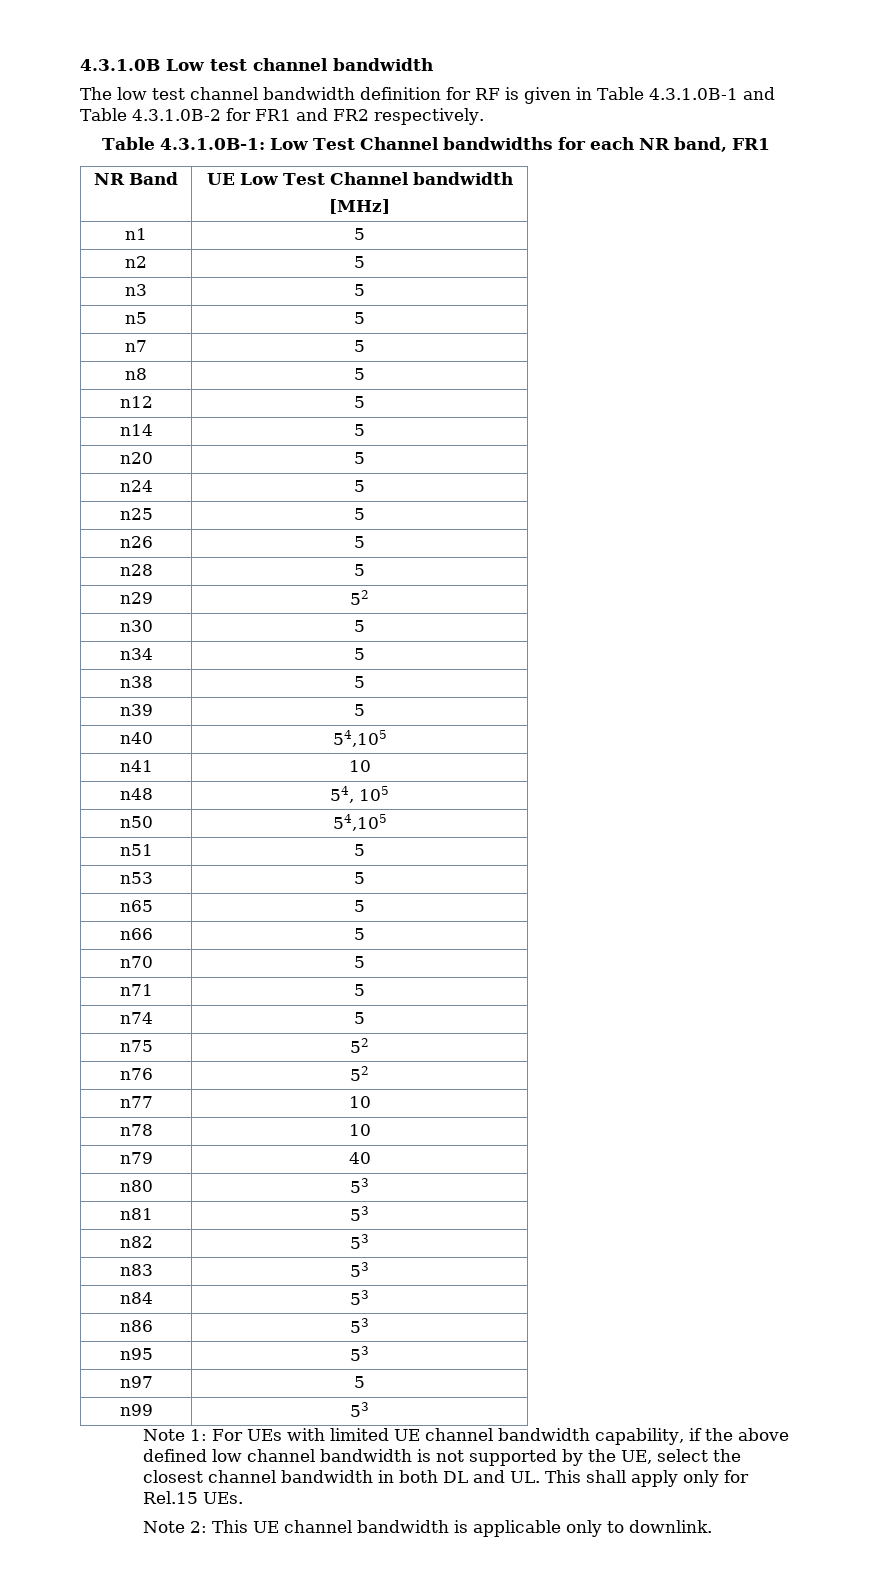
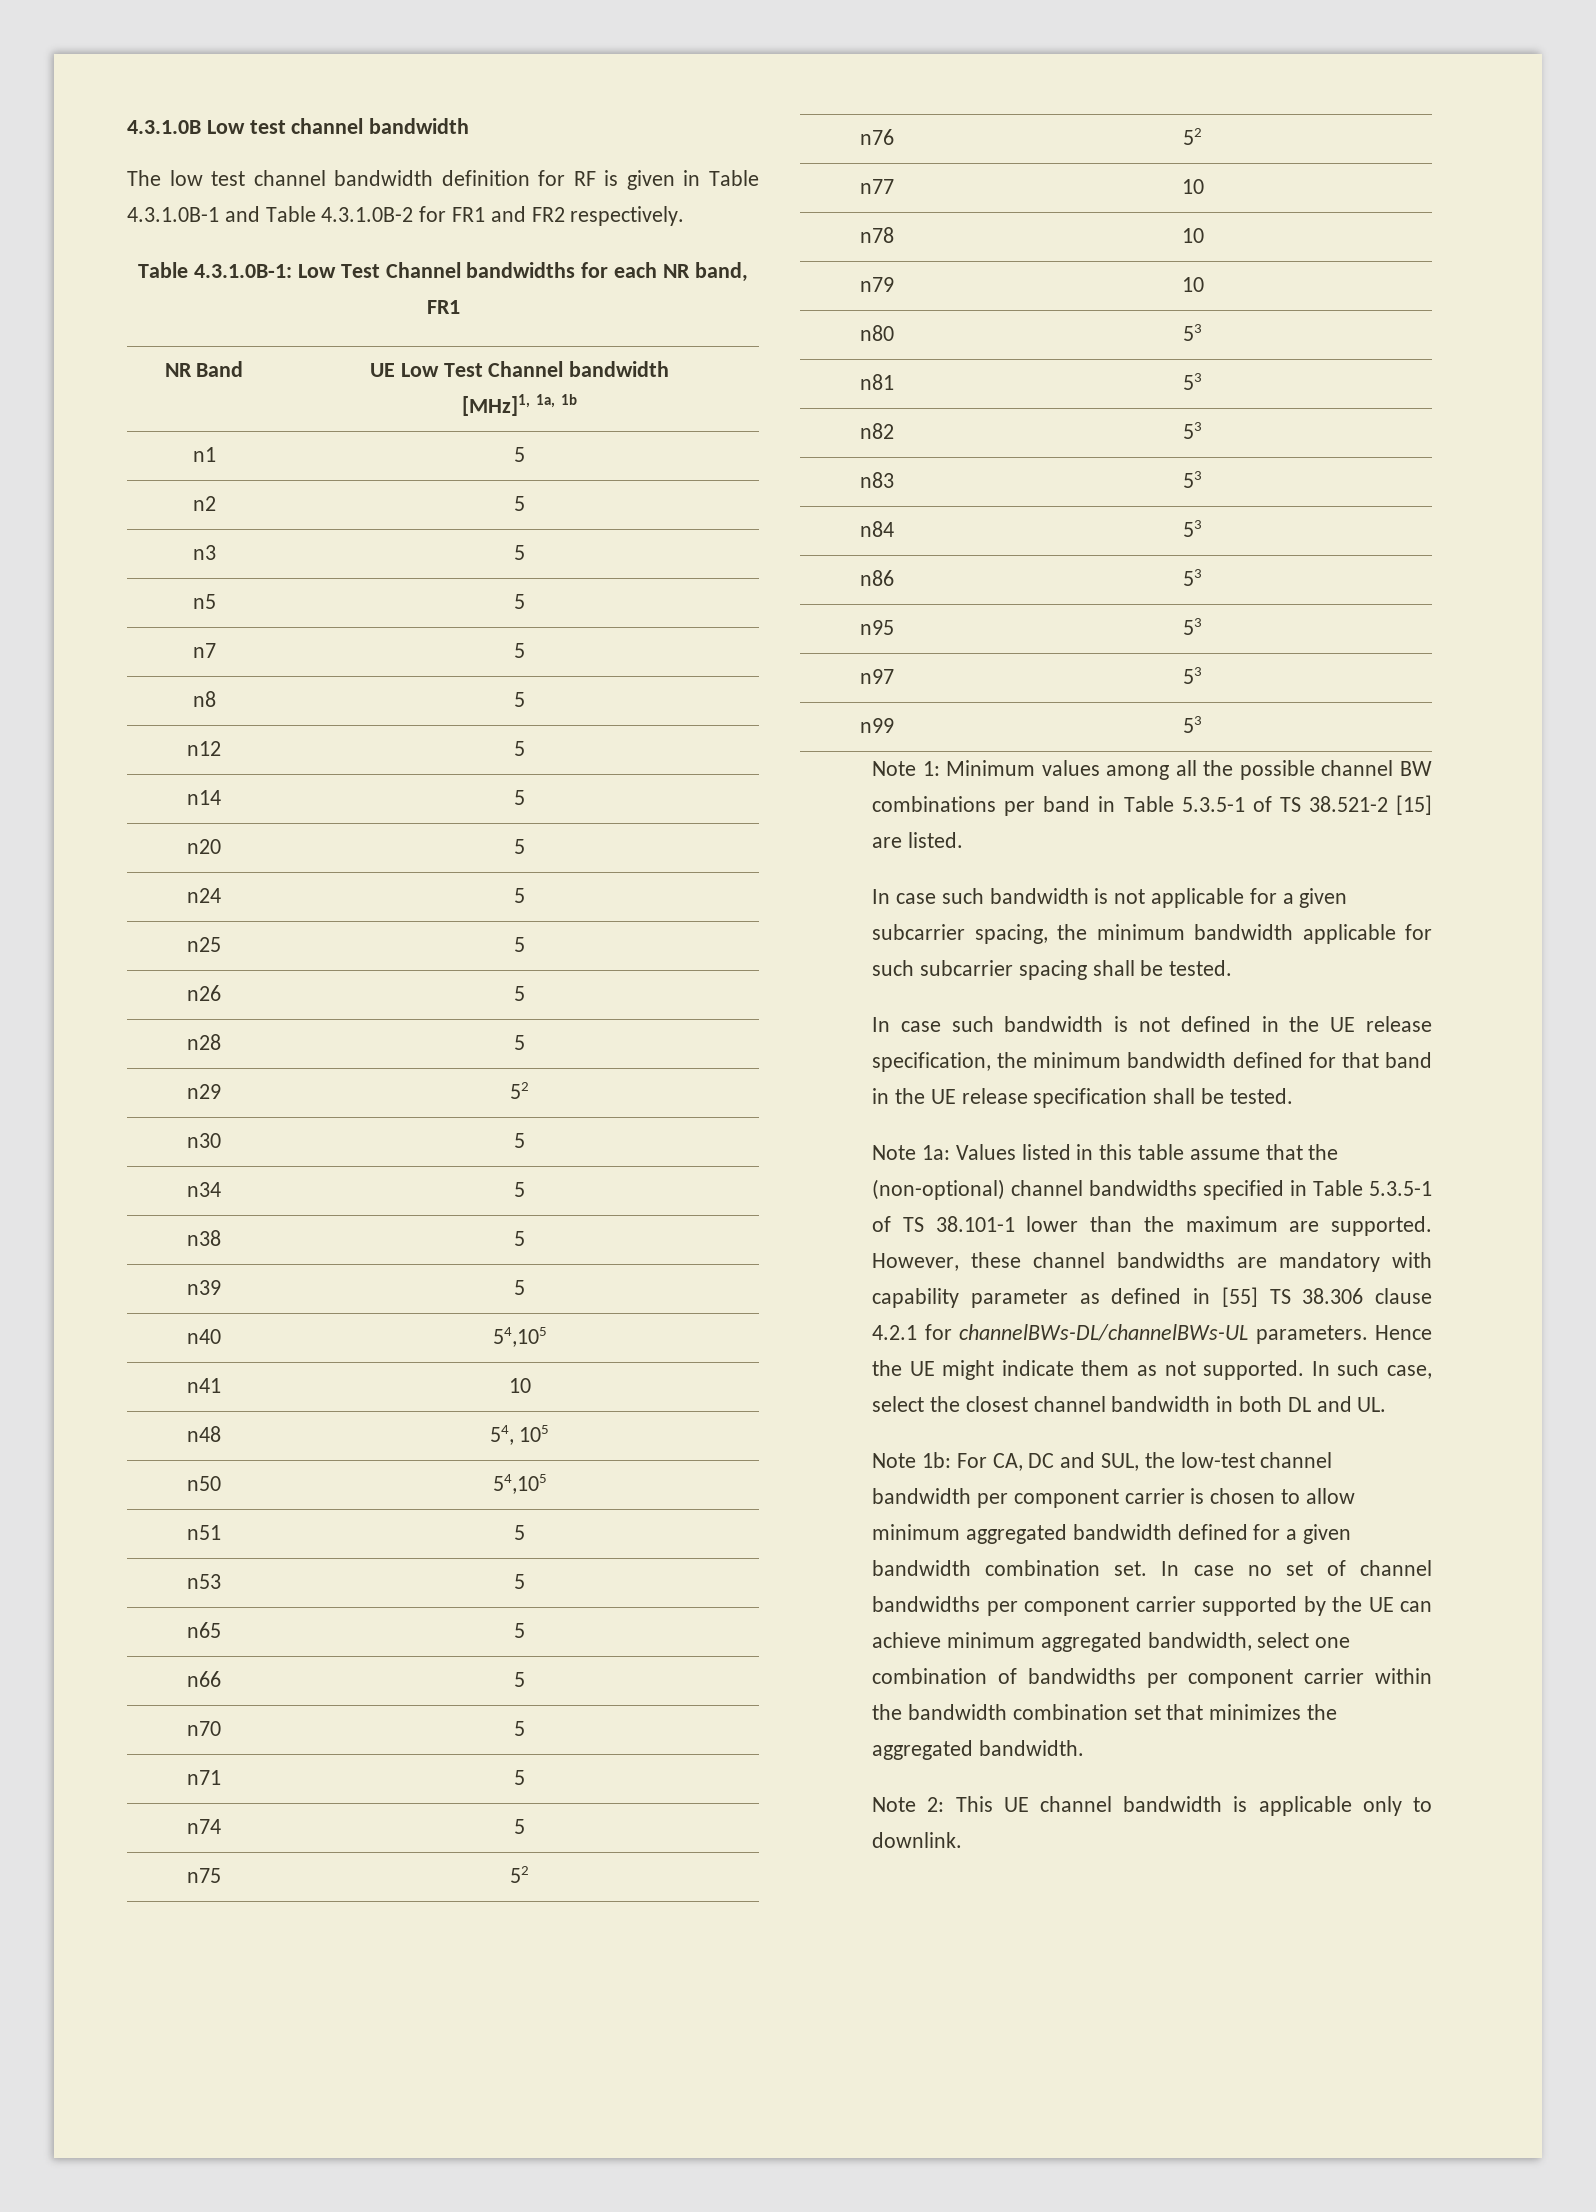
[329,199,390,214] [MHz] -> [462,394,577,416] [MHz]1, 1a, 1b
[348,1152,371,1164] 40 -> [1181,277,1204,292] 10
[354,1376,365,1388] 5 -> [1183,667,1202,684] 53
[211,1428,789,1445] [142,1449,652,1466] For UEs with limited UE channel bandwidth capability, if the above defined low channel bandwidth is not supported by the UE, -> [946,760,1432,780] [872,795,1432,816] [872,832,963,848] [872,888,1348,908] [872,924,1432,944] [872,960,1233,980] [872,1016,1432,1032] [872,1052,1432,1072] [872,1088,1293,1108] [872,1144,1339,1160] [872,1179,1432,1200] [872,1216,1432,1236] [872,1252,1432,1272] [872,1287,1432,1308] [872,1324,1432,1344] [872,1360,1432,1380] Minimum values among all the possible channel BW combinations per band in Table 5.3.5-1 of TS 38.521-2 [15] are listed. // In case such bandwidth is not applicable for a given subcarrier spacing, the minimum bandwidth applicable for such subcarrier spacing shall be tested. // In case such bandwidth is not defined in the UE release specification, the minimum bandwidth defined for that band in the UE release specification shall be tested. // Note 1a: Values listed in this table assume that the (non-optional) channel bandwidths specified in Table 5.3.5-1 of TS 38.101-1 lower than the maximum are supported. However, these channel bandwidths are mandatory with capability parameter as defined in [55] TS 38.306 clause 4.2.1 for channelBWs-DL/channelBWs-UL parameters. Hence the UE might indicate them as not supported. In such case,
[544,1470,749,1487] [142,1491,243,1504] This shall apply only for Rel.15 UEs. -> [872,1452,1333,1471] [872,1488,1355,1508] [872,1524,1351,1544] [872,1560,1432,1576] [872,1596,1432,1616] [872,1632,1351,1652] [872,1668,1432,1688] [872,1704,1337,1720] [872,1740,1084,1760] // Note 1b: For CA, DC and SUL, the low-test channel bandwidth per component carrier is chosen to allow minimum aggregated bandwidth defined for a given bandwidth combination set. In case no set of channel bandwidths per component carrier supported by the UE can achieve minimum aggregated bandwidth, select one combination of bandwidths per component carrier within the bandwidth combination set that minimizes the aggregated bandwidth.

